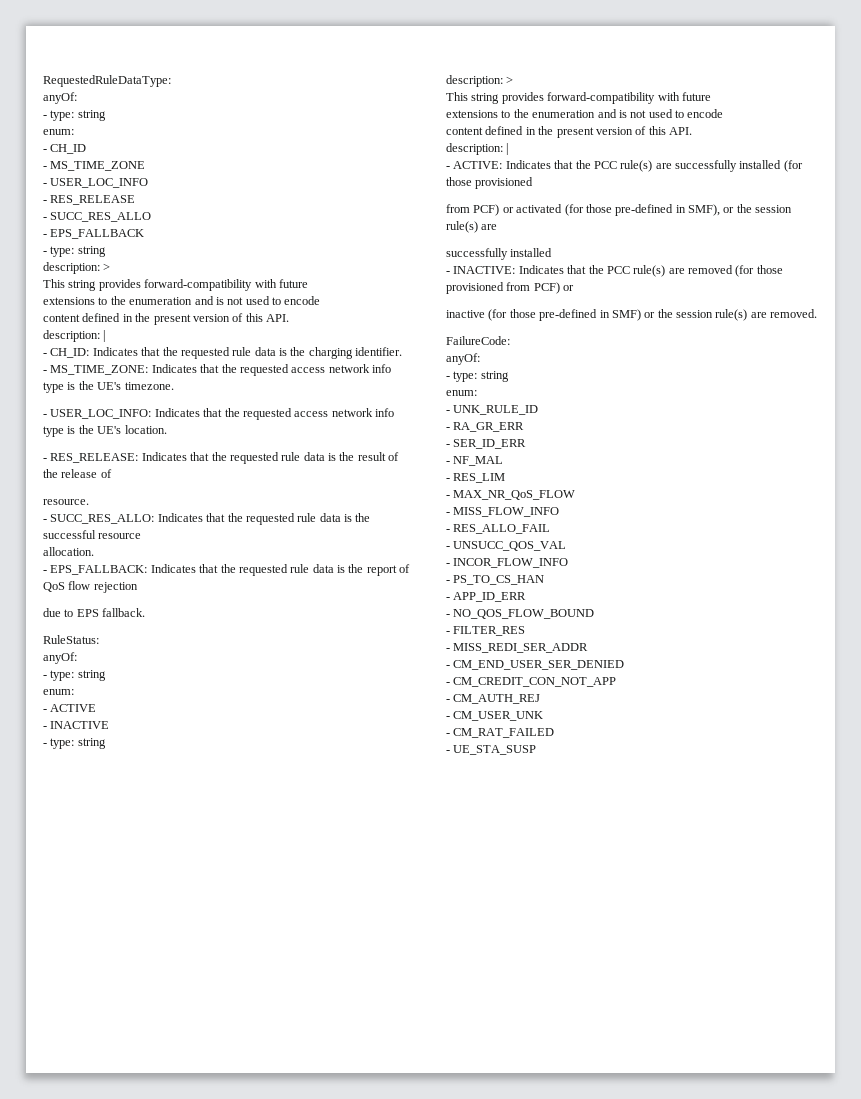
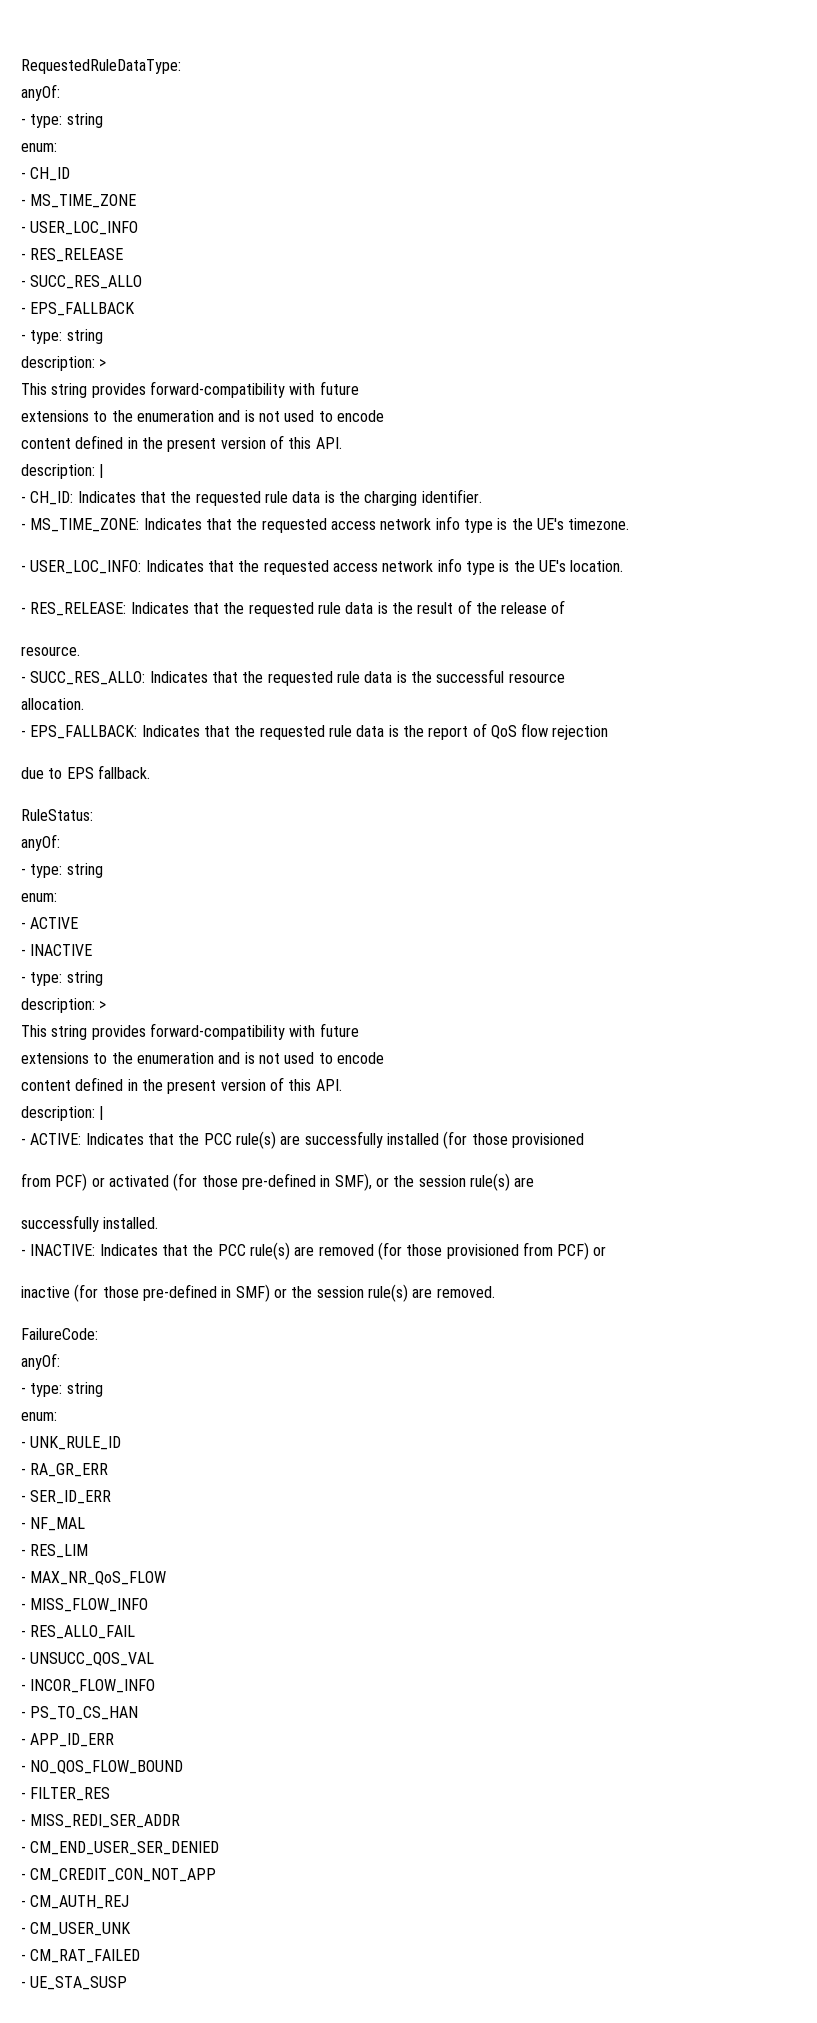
[510,248,553,257] installed -> [103,1217,159,1229] installed.

